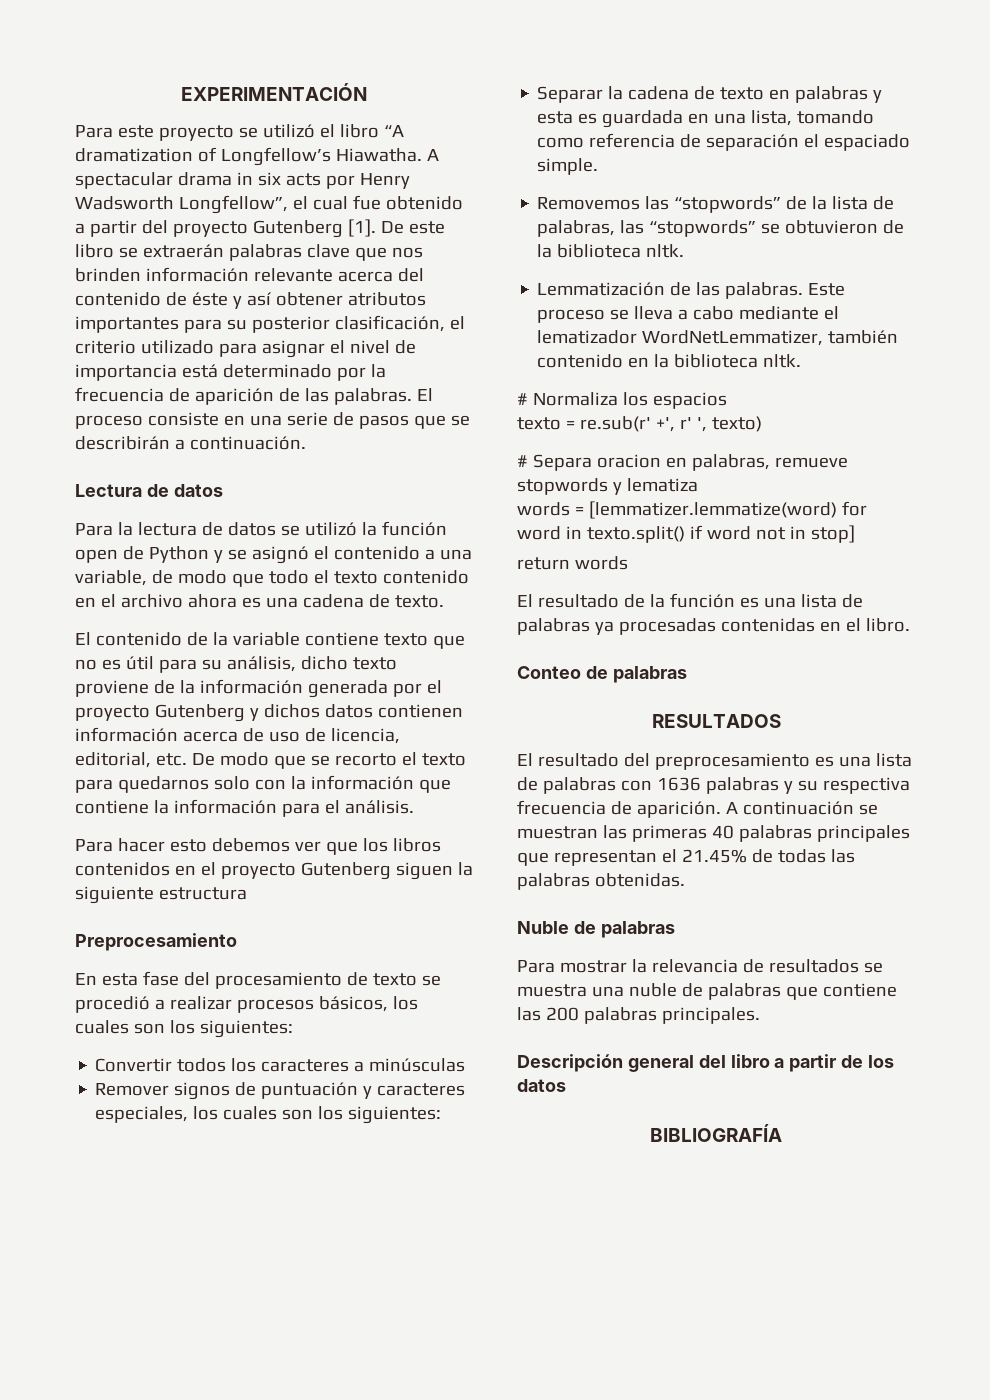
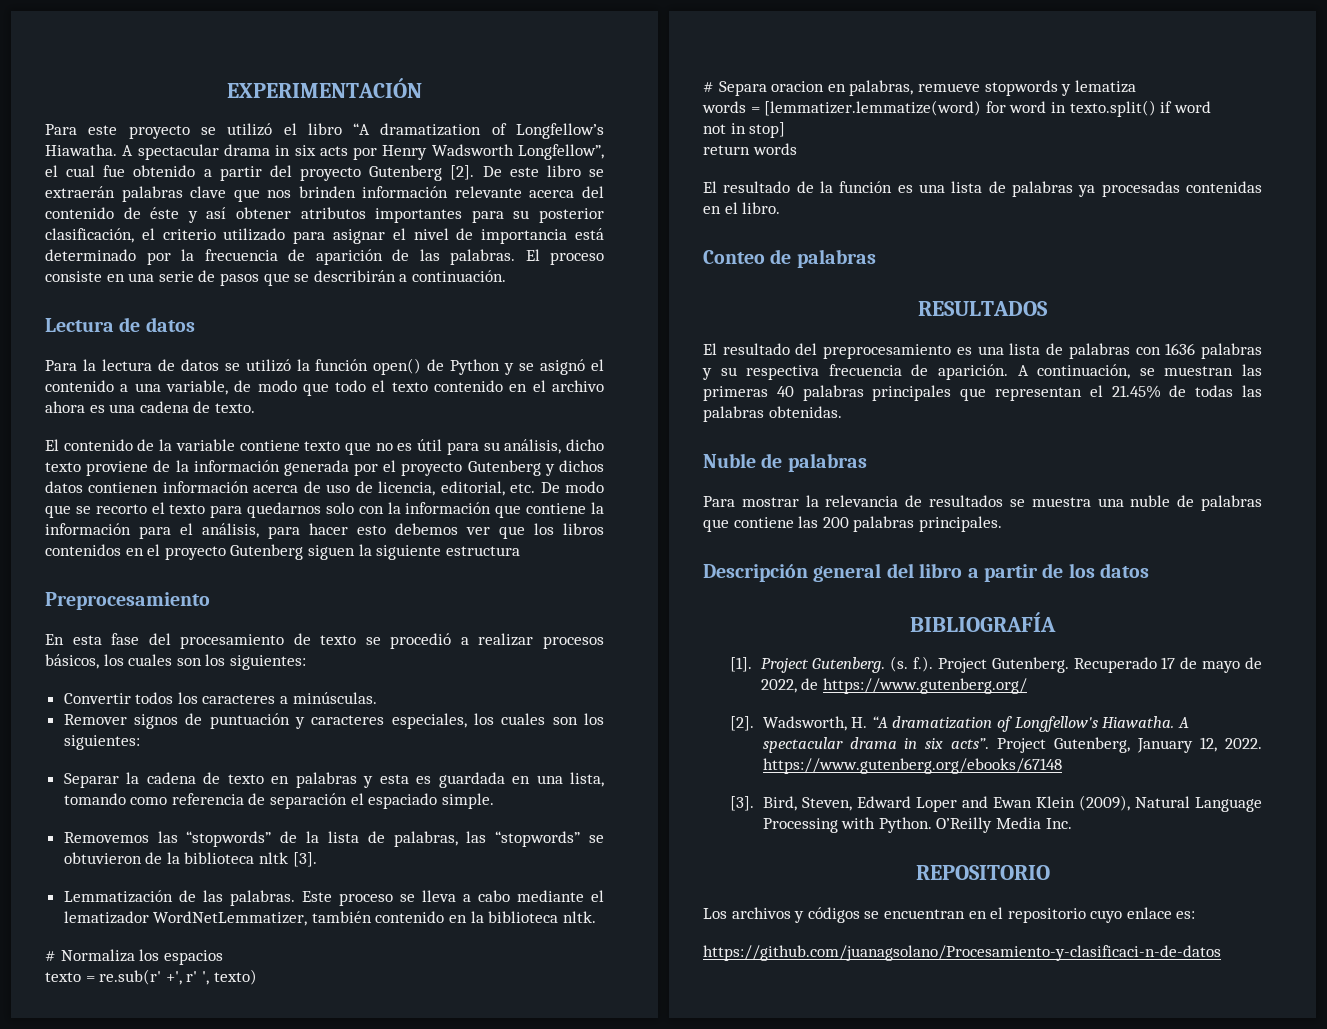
[347,219,376,237] [1]. -> [450,165,475,180] [2].
[75,549,118,563] open -> [373,358,422,375] open()
[344,800,414,814] [75,839,113,852] análisis. // Para -> [202,523,300,539] análisis, para
[369,1058,466,1072] minúsculas -> [292,692,377,704] minúsculas.
[646,244,685,258] nltk. -> [259,852,317,867] nltk [3].
(751, 533) none -> (1211, 107) //
[742,801,854,815] continuación -> [1037,364,1131,379] continuación,
(782, 1133) none -> [730,656,1262,673] [760,678,1027,694] [730,716,1189,732] [762,737,1262,753] [762,758,1062,774] [730,795,1262,812] [762,817,1072,833] [915,865,1050,880] [703,907,1196,923] [703,945,1221,961] // [1]. Project Gutenberg. (s. f.). Project Gutenberg. Recuperado 17 de mayo de 2022, de https://www.gutenberg.org/ // [2]. Wadsworth, H. “A dramatization of Longfellow's Hiawatha. A spectacular drama in six acts”. Project Gutenberg, January 12, 2022. https://www.gutenberg.org/ebooks/67148 // [3]. Bird, Steven, Edward Loper and Ewan Klein (2009), Natural Language Processing with Python. O’Reilly Media Inc. // REPOSITORIO // Los archivos y códigos se encuentran en el repositorio cuyo enlace es: // https://github.com/juanagsolano/Procesamiento-y-clasificaci-n-de-datos

